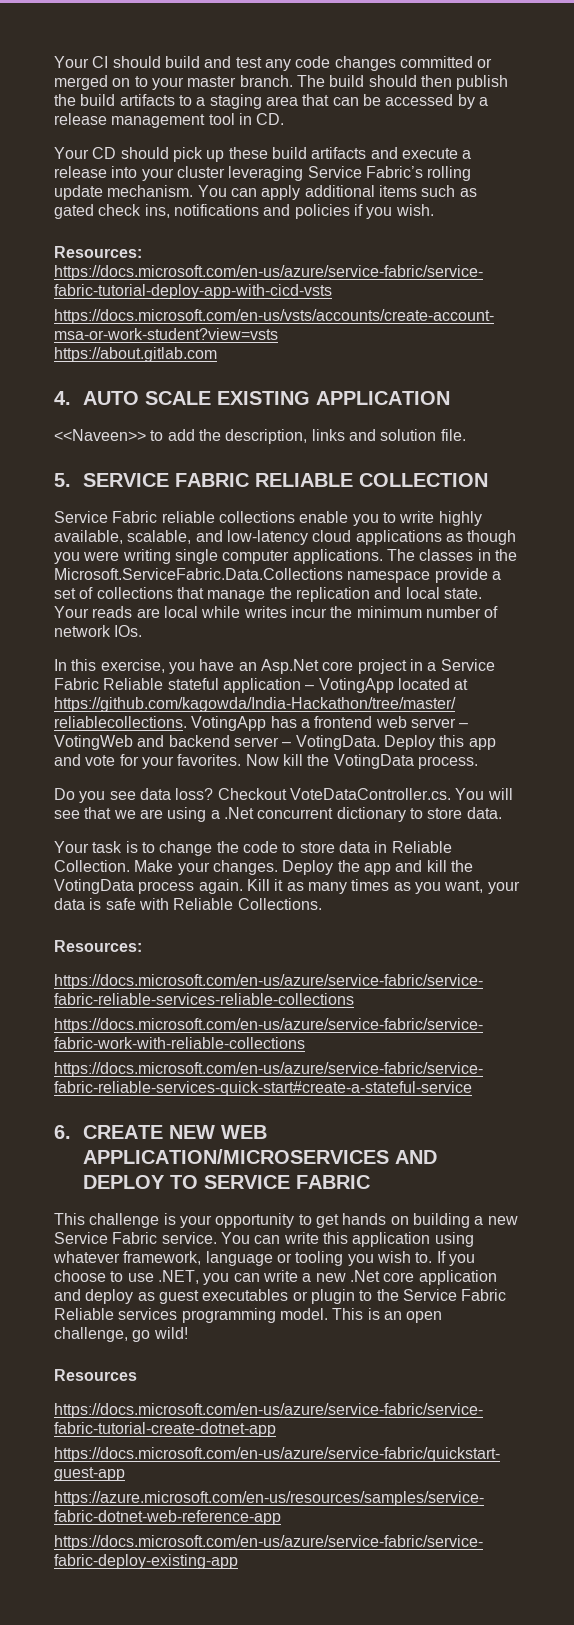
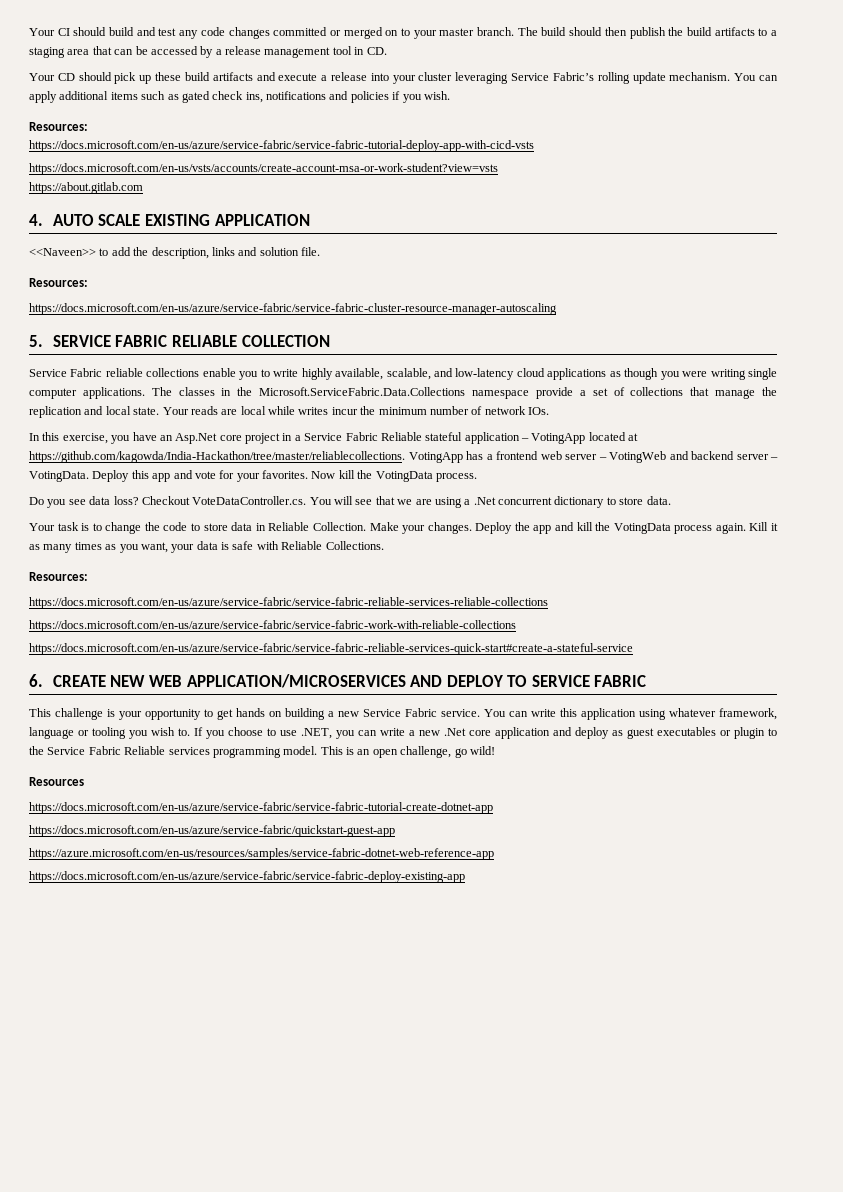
(466, 435) none -> [29,278,88,287] [29,303,557,315] // Resources: // https://docs.microsoft.com/en-us/azure/service-fabric/service-fabric-cluster-resource-manager-autoscaling

